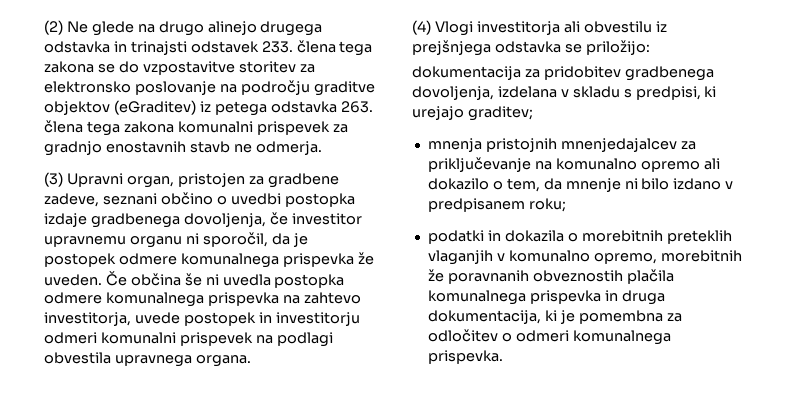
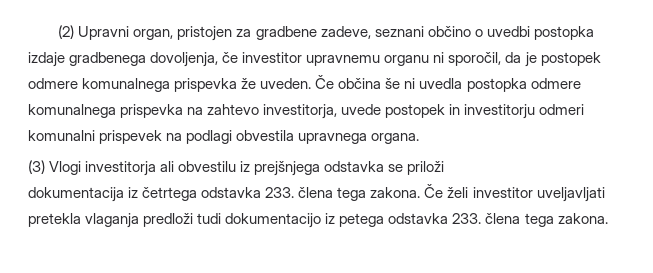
[66,21,323,36] [44,40,373,56] [44,61,315,75] [44,80,375,96] [44,100,373,116] [44,120,348,136] [44,141,322,156] [44,172,63,187] Ne glede na drugo alinejo drugega odstavka in trinajsti odstavek 233. člena tega zakona se do vzpostavitve storitev za elektronsko poslovanje na področju graditve objektov (eGraditev) iz petega odstavka 263. člena tega zakona komunalni prispevek za gradnjo enostavnih stavb ne odmerja. // (3) -> (75, 32) none
[412,20,431,35] (4) -> [28,160,45,174] (3)
[585,40,650,55] priložijo: -> [407,161,445,175] priloži
[524,66,714,81] [412,86,717,100] [412,106,533,121] [427,138,696,152] [427,157,720,172] [427,178,734,192] [427,198,566,212] [427,230,732,244] [427,250,742,265] [427,269,674,284] [427,290,665,305] [427,310,682,324] [427,329,671,345] [427,350,503,364] za pridobitev gradbenega dovoljenja, izdelana v skladu s predpisi, ki urejajo graditev; // mnenja pristojnih mnenjedajalcev za priključevanje na komunalno opremo ali dokazilo o tem, da mnenje ni bilo izdano v predpisanem roku; // podatki in dokazila o morebitnih preteklih vlaganjih v komunalno opremo, morebitnih že poravnanih obveznostih plačila komunalnega prispevka in druga dokumentacija, ki je pomembna za odločitev o odmeri komunalnega prispevka. -> [128,184,605,202] [28,213,608,228] iz četrtega odstavka 233. člena tega zakona. Če želi investitor uveljavljati pretekla vlaganja predloži tudi dokumentacijo iz petega odstavka 233. člena tega zakona.

